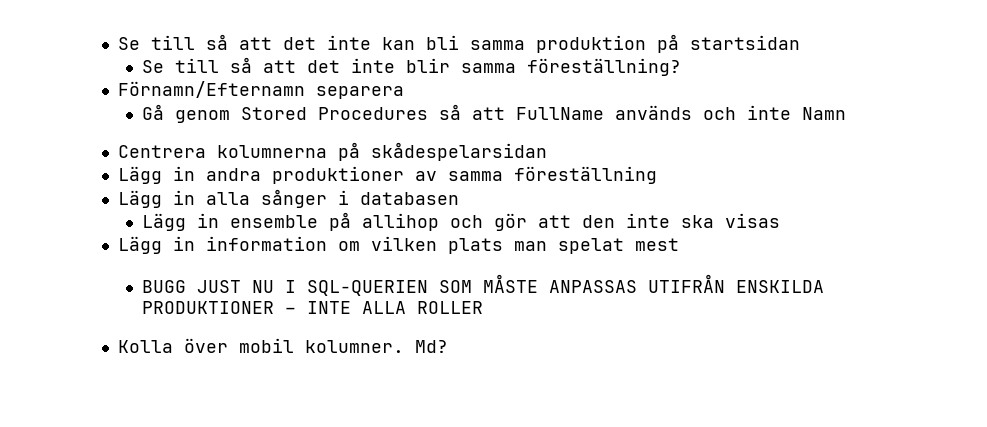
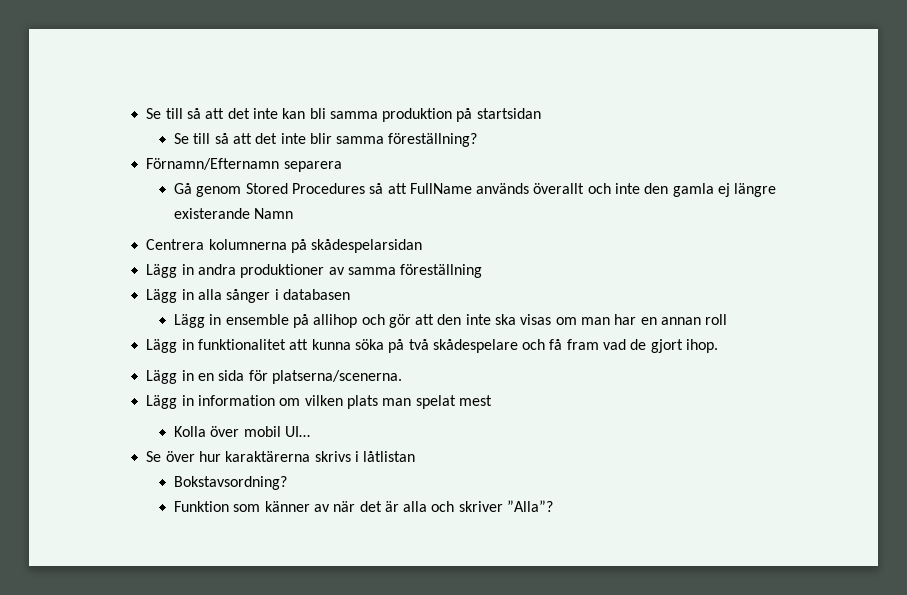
(693, 112) none -> [533,183,585,194] överallt
(792, 112) none -> [644,183,777,197] [173,208,250,219] den gamla ej längre existerande
(781, 220) none -> [555,314,728,325] [146,339,719,353] [146,370,402,384] om man har en annan roll // Lägg in funktionalitet att kunna söka på två skådespelare och få fram vad de gjort ihop. // Lägg in en sida för platserna/scenerna.
[142,274,825,296] [142,301,484,314] [118,338,449,353] BUGG JUST NU I SQL-QUERIEN SOM MÅSTE ANPASSAS UTIFRÅN ENSKILDA PRODUKTIONER – INTE ALLA ROLLER // Kolla över mobil kolumner. Md? -> [173,426,310,437] [146,451,416,462] [173,476,287,490] [173,500,554,512] Kolla över mobil UI… // Se över hur karaktärerna skrivs i låtlistan // Bokstavsordning? // Funktion som känner av när det är alla och skriver ”Alla”?

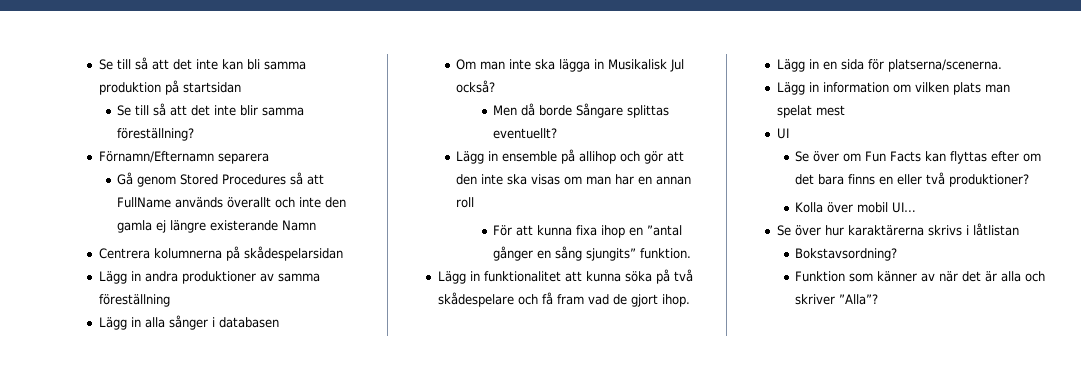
(350, 294) none -> [456,59,685,72] [456,80,496,93] [493,103,670,118] [493,128,558,139] // Om man inte ska lägga in Musikalisk Jul också? // Men då borde Sångare splittas eventuellt?
(728, 319) none -> [493,225,683,238] [493,246,692,261] // För att kunna fixa ihop en ”antal gånger en sång sjungits” funktion.
(492, 400) none -> [776,128,789,139] [795,151,1042,164] [795,172,1030,187] // UI // Se över om Fun Facts kan flyttas efter om det bara finns en eller två produktioner?

